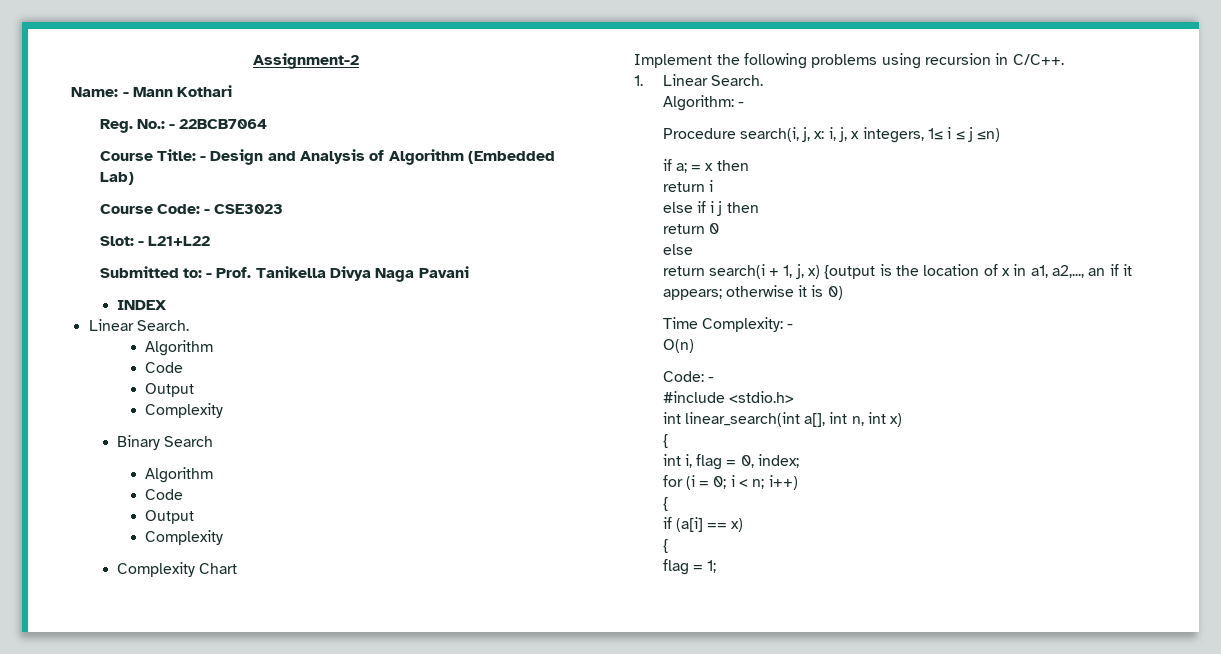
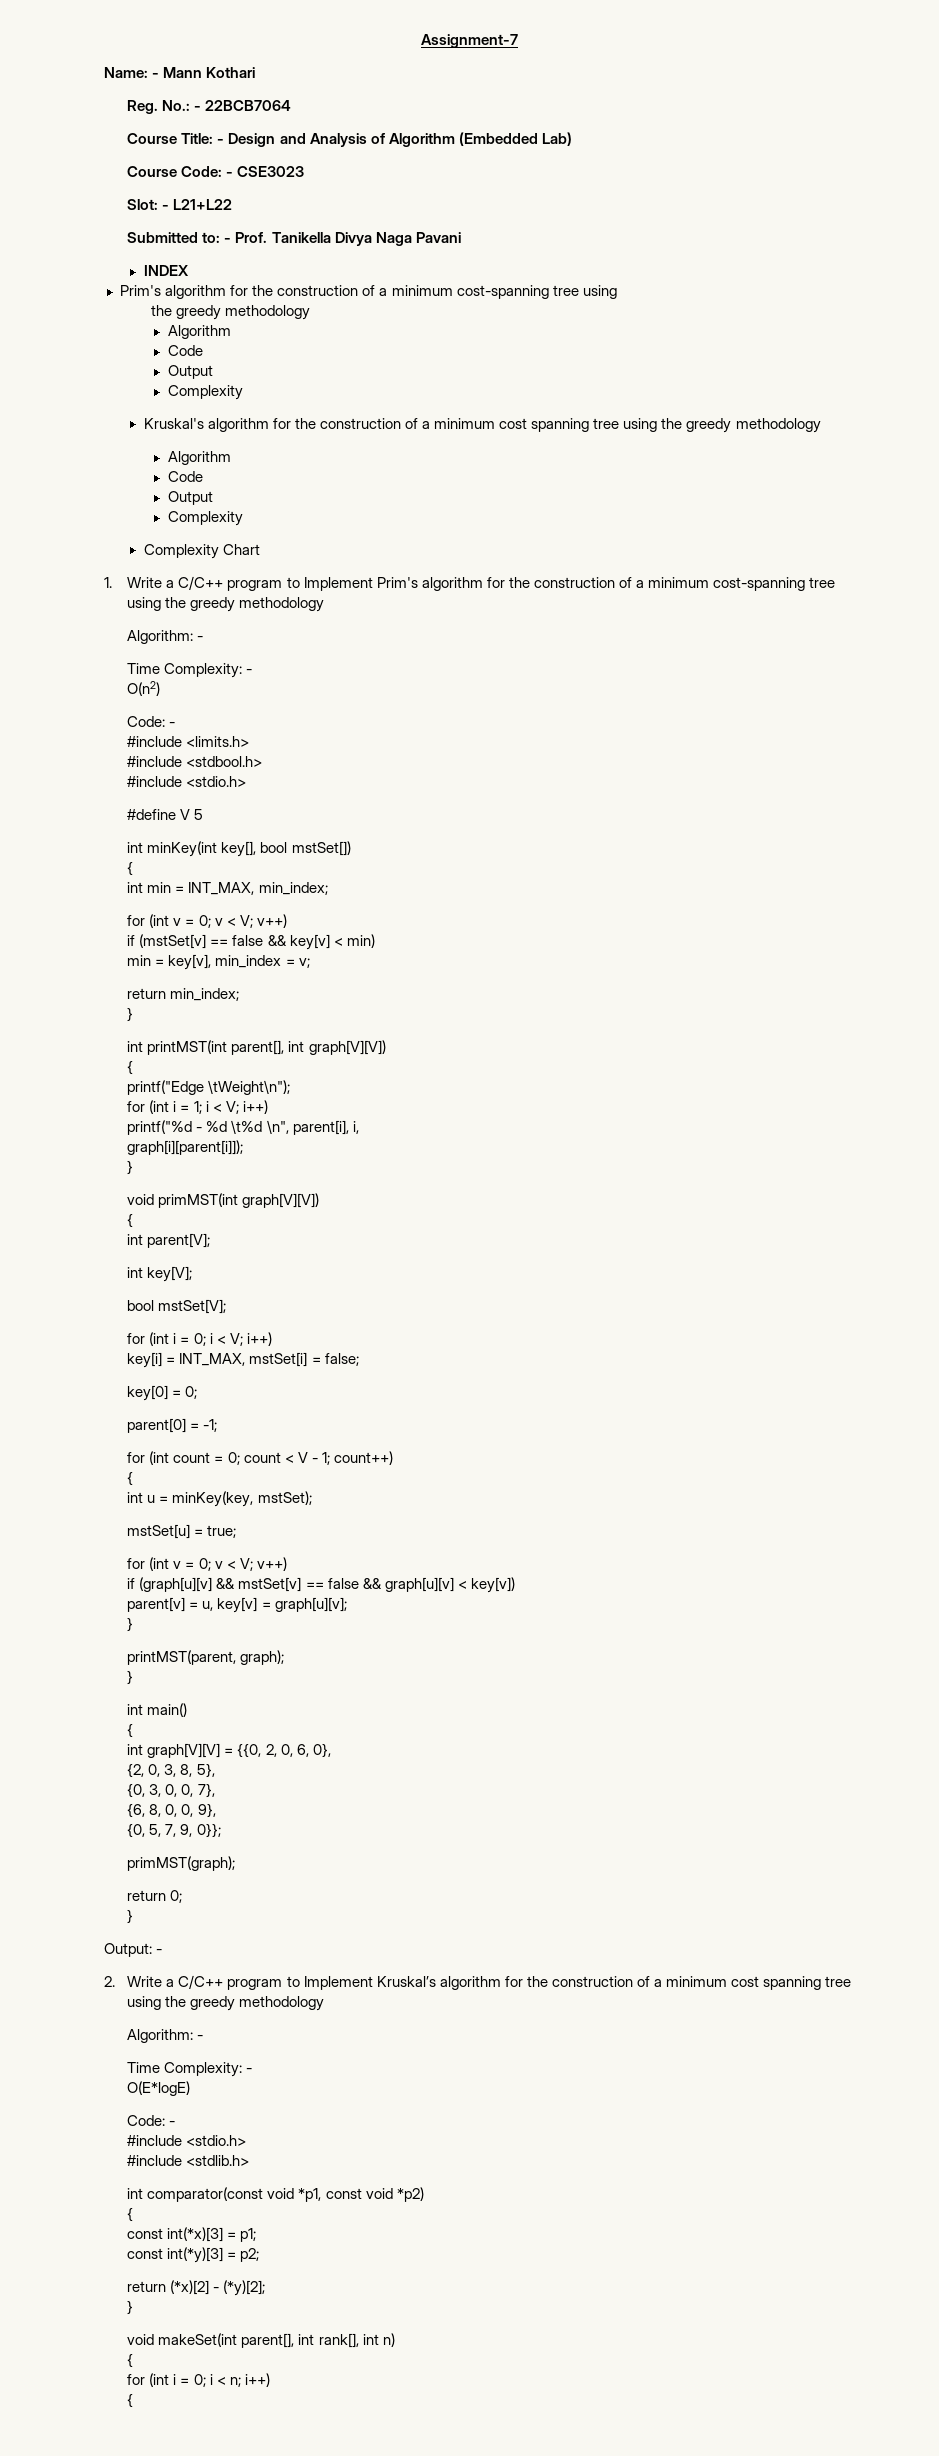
[253,53,359,69] Assignment-2 -> [421,34,518,48] Assignment-7
[88,319,190,331] [145,340,214,356] [145,362,184,373] [145,383,195,397] [145,403,224,418] [117,435,214,450] Linear Search. // Algorithm // Code // Output // Complexity // Binary Search -> [120,285,617,299] [150,305,311,320] [167,325,231,339] [167,345,203,356] [167,365,213,379] [167,385,243,400] [143,418,821,433] Prim's algorithm for the construction of a minimum cost-spanning tree using // the greedy methodology // Algorithm // Code // Output // Complexity // Kruskal's algorithm for the construction of a minimum cost spanning tree using the greedy methodology
[634,53,1064,69] [634,74,763,86] [662,95,744,111] [662,127,1001,143] [662,159,749,173] [662,180,713,192] [662,201,759,216] [662,223,719,234] [662,244,693,255] [662,264,1132,279] [662,285,843,300] [662,317,794,332] [662,339,694,353] Implement the following problems using recursion in C/C++. // 1. Linear Search. // Algorithm: - // Procedure search(i, j, x: i, j, x integers, 1≤ i ≤ j ≤n) // if a; = x then // return i // else if i j then // return 0 // else // return search(i + 1, j, x) {output is the location of x in a1, a2,..., an if it appears; otherwise it is 0) // Time Complexity: - // O(n) -> [103,576,836,591] [127,597,325,612] [127,630,204,644] [127,663,253,678] [127,681,161,696] [127,716,176,727] [127,736,250,747] [127,756,263,767] [127,776,247,787] [127,809,204,820] [127,841,351,857] [127,861,134,876] [127,882,328,895] [127,914,287,928] [127,934,375,950] [127,954,310,970] [127,988,240,1001] [127,1007,134,1022] [127,1040,386,1055] [127,1060,134,1075] [127,1080,291,1095] [127,1100,268,1114] [127,1120,359,1135] [127,1140,244,1155] [127,1160,134,1175] [127,1193,320,1208] [127,1213,134,1228] [127,1233,211,1248] [127,1266,193,1282] [127,1299,227,1314] [127,1332,272,1346] [127,1352,359,1368] [127,1385,198,1401] [127,1418,218,1433] [127,1451,393,1465] [127,1471,134,1486] [127,1491,312,1507] [127,1524,237,1539] [127,1557,287,1571] [127,1577,515,1593] [127,1597,347,1613] [127,1617,134,1632] [127,1650,285,1665] [127,1670,134,1685] [127,1703,188,1717] [127,1723,134,1738] [127,1743,331,1758] [127,1763,215,1778] [127,1783,215,1798] [127,1803,216,1818] [127,1823,221,1838] [127,1856,236,1871] [127,1890,183,1903] [127,1909,134,1924] [103,1943,162,1957] [103,1975,852,1990] [127,1996,325,2011] [127,2029,204,2043] [127,2062,253,2077] [127,2081,191,2096] 1. Write a C/C++ program to Implement Prim's algorithm for the construction of a minimum cost-spanning tree using the greedy methodology // Algorithm: - // Time Complexity: - // O(n2) // Code: - // #include <limits.h> // #include <stdbool.h> // #include <stdio.h> // #define V 5 // int minKey(int key[], bool mstSet[]) // { // int min = INT_MAX, min_index; // for (int v = 0; v < V; v++) // if (mstSet[v] == false && key[v] < min) // min = key[v], min_index = v; // return min_index; // } // int printMST(int parent[], int graph[V][V]) // { // printf("Edge \tWeight\n"); // for (int i = 1; i < V; i++) // printf("%d - %d \t%d \n", parent[i], i, // graph[i][parent[i]]); // } // void primMST(int graph[V][V]) // { // int parent[V]; // int key[V]; // bool mstSet[V]; // for (int i = 0; i < V; i++) // key[i] = INT_MAX, mstSet[i] = false; // key[0] = 0; // parent[0] = -1; // for (int count = 0; count < V - 1; count++) // { // int u = minKey(key, mstSet); // mstSet[u] = true; // for (int v = 0; v < V; v++) // if (graph[u][v] && mstSet[v] == false && graph[u][v] < key[v]) // parent[v] = u, key[v] = graph[u][v]; // } // printMST(parent, graph); // } // int main() // { // int graph[V][V] = {{0, 2, 0, 6, 0}, // {2, 0, 3, 8, 5}, // {0, 3, 0, 0, 7}, // {6, 8, 0, 0, 9}, // {0, 5, 7, 9, 0}}; // primMST(graph); // return 0; // } // Output: - // 2. Write a C/C++ program to Implement Kruskal’s algorithm for the construction of a minimum cost spanning tree using the greedy methodology // Algorithm: - // Time Complexity: - // O(E*logE)
[662,412,903,427] [662,434,668,448] [662,454,800,470] [662,475,695,490] // int linear_search(int a[], int n, int x) // { // int i, flag = 0, index; // for (i -> [127,2155,250,2166] [127,2187,424,2202] [127,2207,134,2222] [127,2227,257,2242] [127,2247,260,2263] [127,2280,266,2296] [127,2300,134,2315] [127,2333,395,2348] [127,2353,134,2368] [127,2373,177,2387] // #include <stdlib.h> // int comparator(const void *p1, const void *p2) // { // const int(*x)[3] = p1; // const int(*y)[3] = p2; // return (*x)[2] - (*y)[2]; // } // void makeSet(int parent[], int rank[], int n) // { // for (int i
[662,517,744,532] [662,539,668,553] [662,559,717,575] // if (a[i] == x) // { // flag = 1; -> (134, 2400) none

